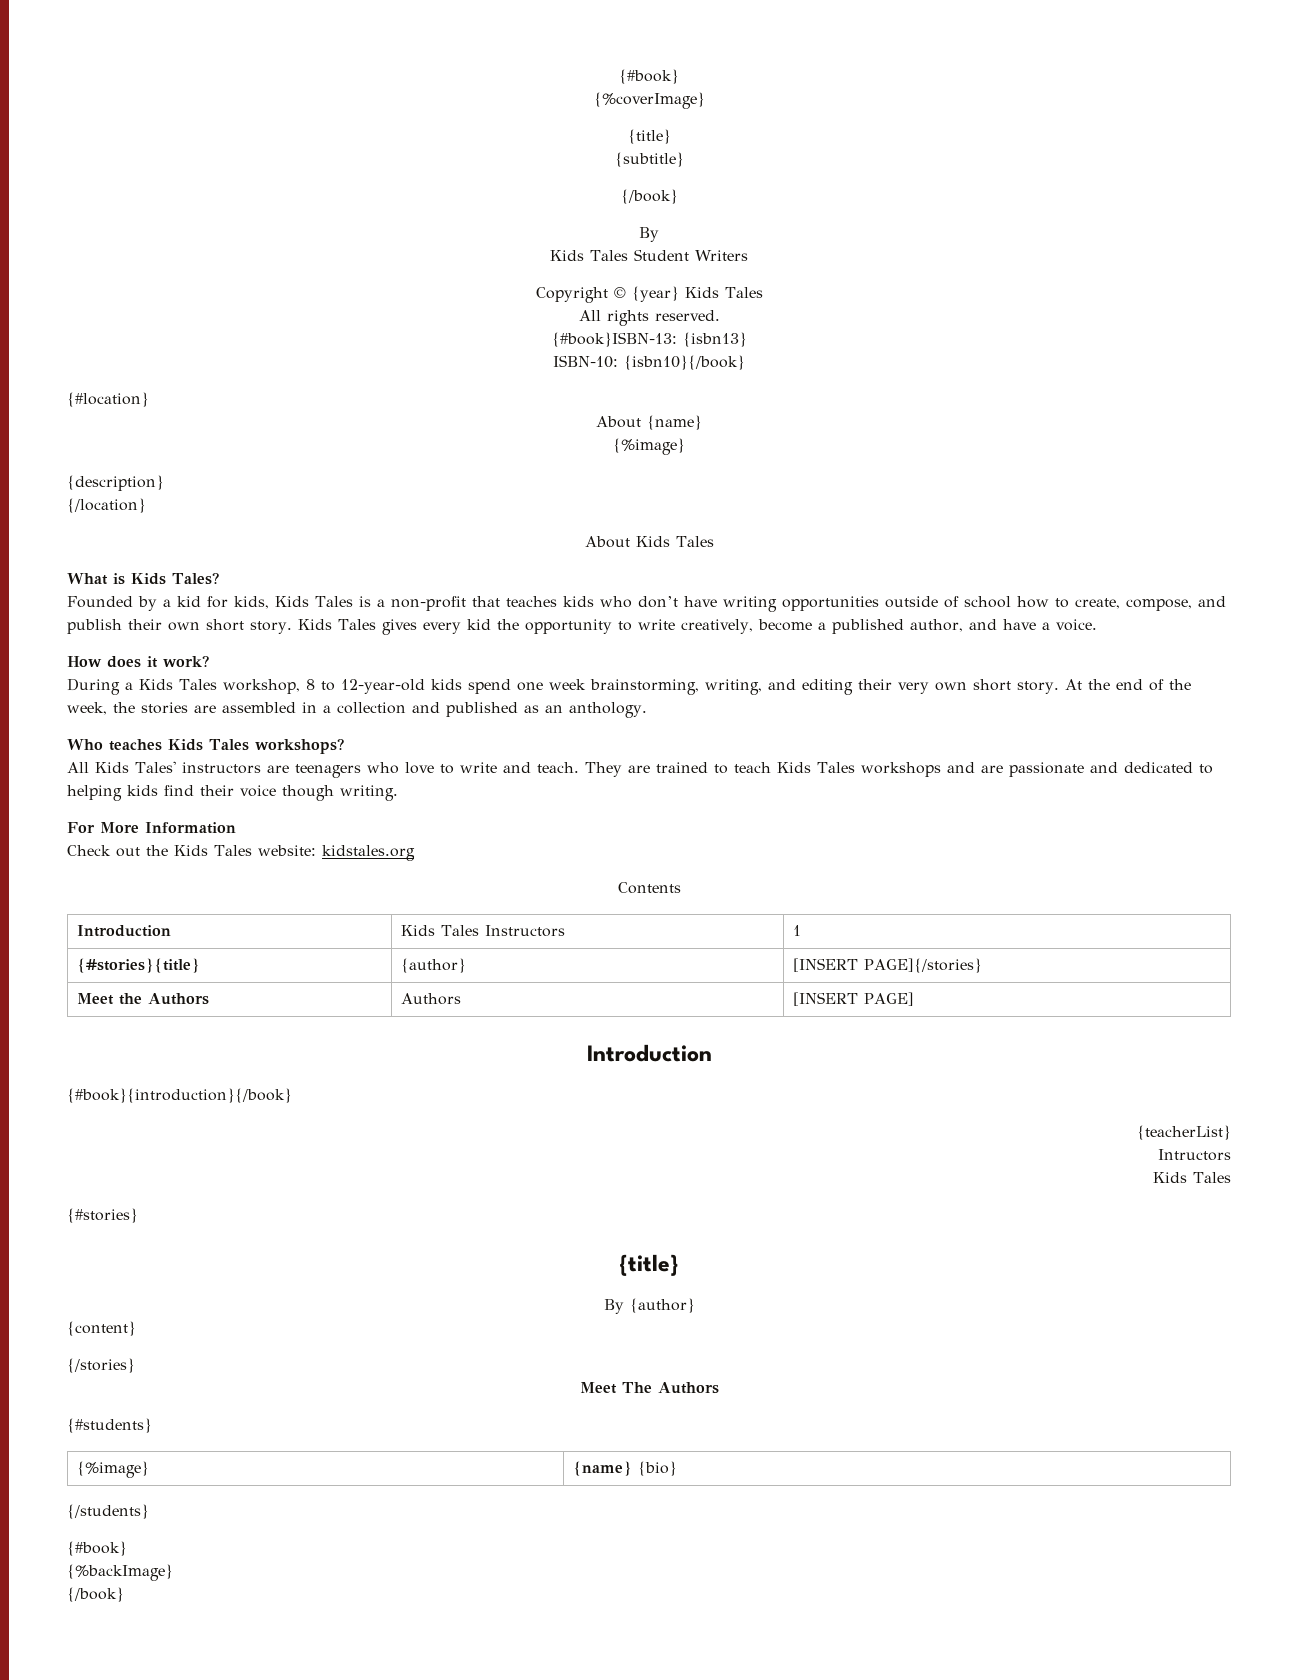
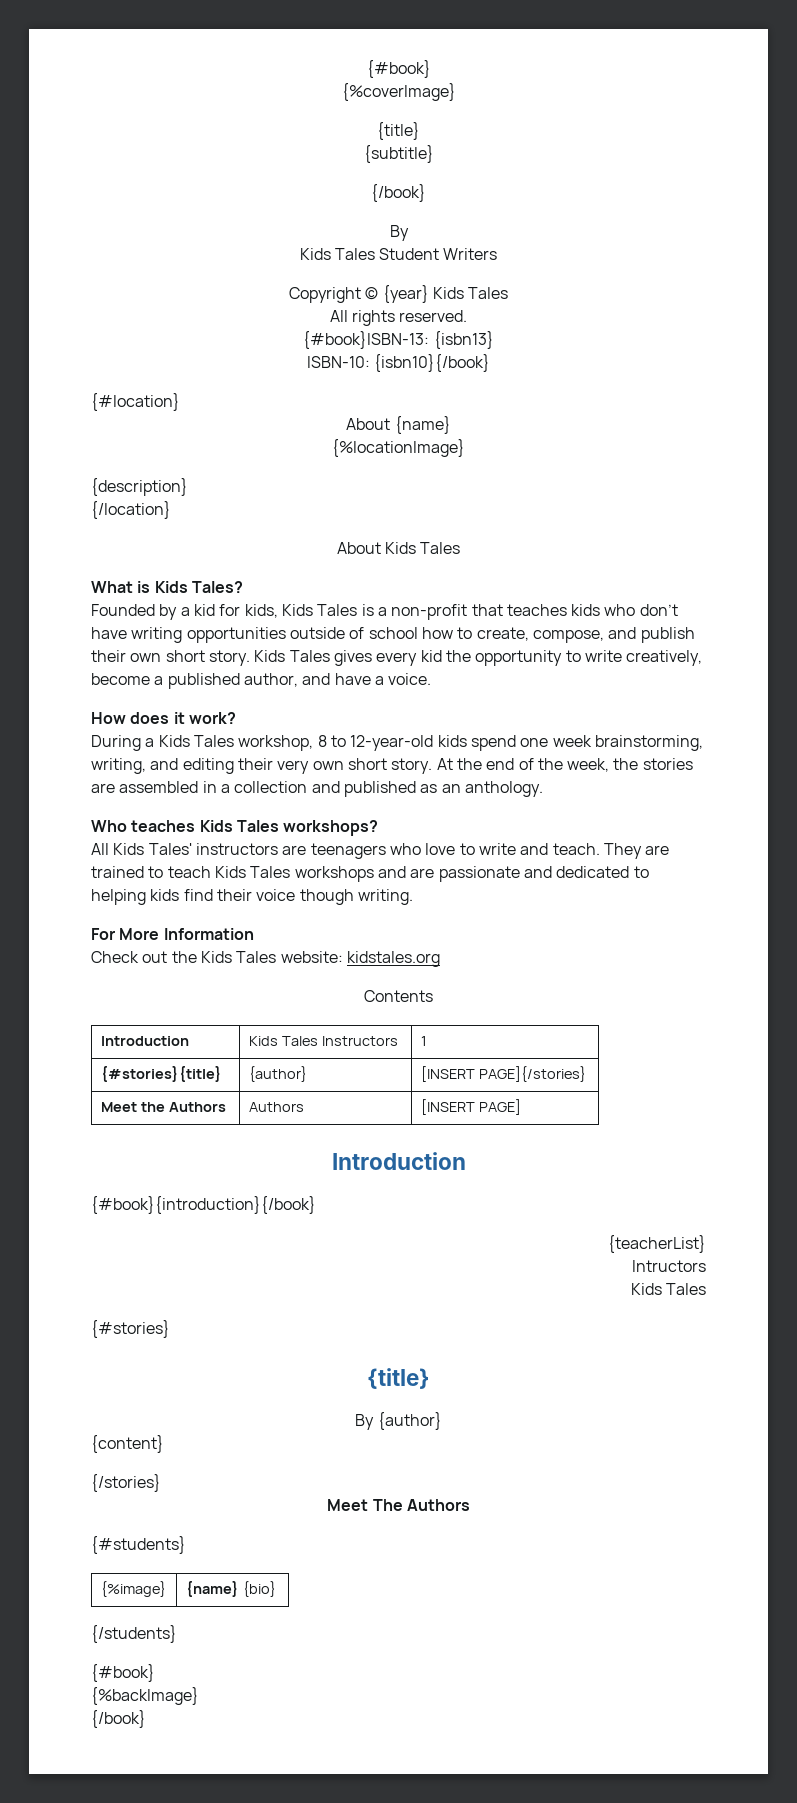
[613,438,685,455] {%image} -> [332,439,465,457] {%locationImage}

